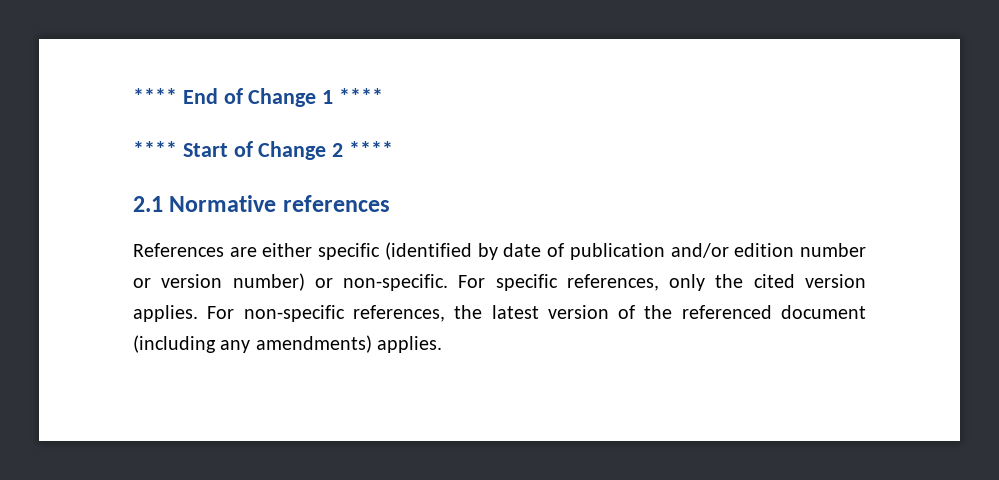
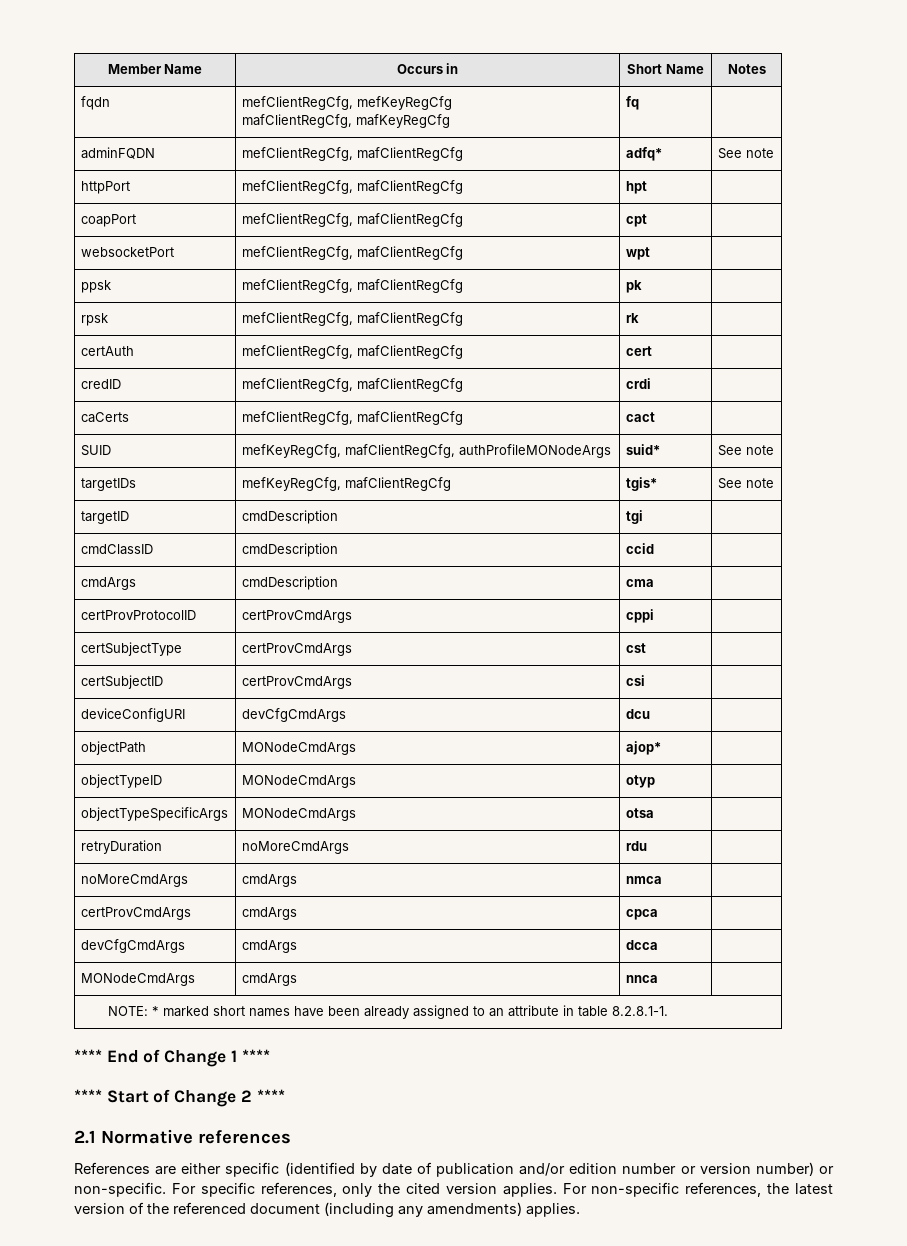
(133, 96) none -> [107,64,203,74] [396,63,459,74] [627,64,704,74] [727,64,766,74] [80,96,110,110] [241,96,452,110] [241,114,450,128] [625,96,639,110] [80,147,155,159] [241,147,463,161] [625,147,662,161] [717,148,774,159] [80,181,130,194] [241,180,463,194] [625,181,647,194] [80,214,136,227] [241,213,463,227] [625,214,647,227] [80,247,174,257] [241,246,463,260] [625,247,650,260] [80,280,111,293] [241,279,463,293] [625,280,642,293] [80,313,108,326] [241,312,463,326] [625,313,639,323] [80,346,134,356] [241,345,463,359] [625,346,652,356] [80,379,121,389] [241,378,463,392] [625,378,651,389] [80,412,129,423] [241,411,463,425] [625,412,655,422] [80,445,111,456] [241,444,611,458] [625,444,660,455] [717,445,774,456] [80,478,136,491] [241,477,451,491] [625,477,657,491] [717,478,774,489] [80,511,129,524] [241,510,338,524] [625,510,643,524] [80,544,153,555] [241,543,338,557] [625,543,654,554] [80,577,136,590] [241,576,338,590] [625,579,654,587] [80,610,196,620] [241,610,352,623] [625,609,654,623] [80,642,182,656] [241,643,352,656] [625,643,646,653] [80,675,163,689] [241,676,352,689] [625,675,645,686] [80,708,185,722] [241,708,346,722] [625,709,650,719] [80,741,146,755] [241,742,356,755] [625,741,661,755] [80,774,162,788] [241,775,356,788] [625,775,655,788] [80,807,228,821] [241,808,356,821] [625,808,654,818] [80,840,162,854] [241,841,349,854] [625,841,647,851] [80,874,188,887] [241,874,297,887] [625,876,662,884] [80,907,191,920] [241,907,297,920] [625,909,658,920] [80,939,185,953] [241,940,297,953] [625,940,658,950] [80,973,195,986] [241,973,297,986] [625,975,658,983] [107,1005,668,1019] Member Name | Occurs in | Short Name | Notes // fqdn | mefClientRegCfg, mefKeyRegCfg // mafClientRegCfg, mafKeyRegCfg | fq | // adminFQDN | mefClientRegCfg, mafClientRegCfg | adfq* | See note // httpPort | mefClientRegCfg, mafClientRegCfg | hpt | // coapPort | mefClientRegCfg, mafClientRegCfg | cpt | // websocketPort | mefClientRegCfg, mafClientRegCfg | wpt | // ppsk | mefClientRegCfg, mafClientRegCfg | pk | // rpsk | mefClientRegCfg, mafClientRegCfg | rk | // certAuth | mefClientRegCfg, mafClientRegCfg | cert | // credID | mefClientRegCfg, mafClientRegCfg | crdi | // caCerts | mefClientRegCfg, mafClientRegCfg | cact | // SUID | mefKeyRegCfg, mafClientRegCfg, authProfileMONodeArgs | suid* | See note // targetIDs | mefKeyRegCfg, mafClientRegCfg | tgis* | See note // targetID | cmdDescription | tgi | // cmdClassID | cmdDescription | ccid | // cmdArgs | cmdDescription | cma | // certProvProtocolID | certProvCmdArgs | cppi | // certSubjectType | certProvCmdArgs | cst | // certSubjectID | certProvCmdArgs | csi | // deviceConfigURI | devCfgCmdArgs | dcu | // objectPath | MONodeCmdArgs | ajop* | // objectTypeID | MONodeCmdArgs | otyp | // objectTypeSpecificArgs | MONodeCmdArgs | otsa | // retryDuration | noMoreCmdArgs | rdu | // noMoreCmdArgs | cmdArgs | nmca | // certProvCmdArgs | cmdArgs | cpca | // devCfgCmdArgs | cmdArgs | dcca | // MONodeCmdArgs | cmdArgs | nnca | // NOTE: * marked short names have been already assigned to an attribute in table 8.2.8.1-1. //

